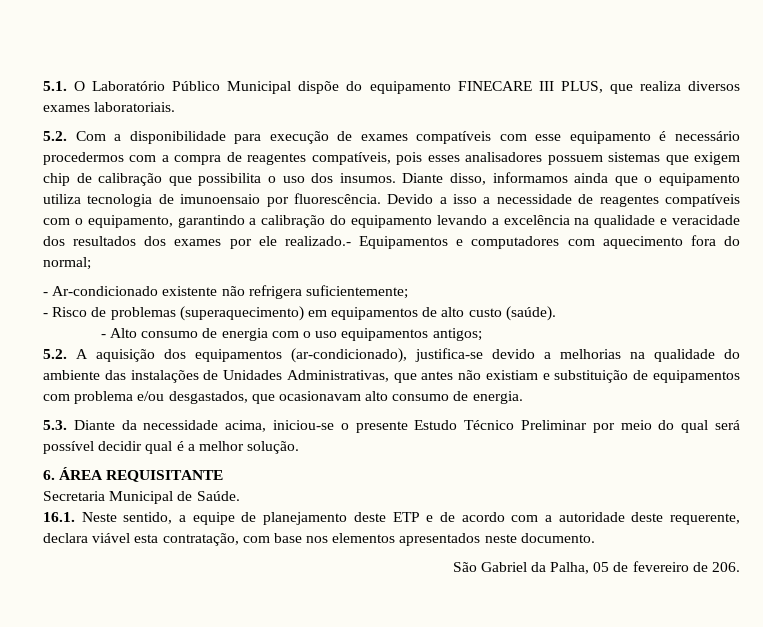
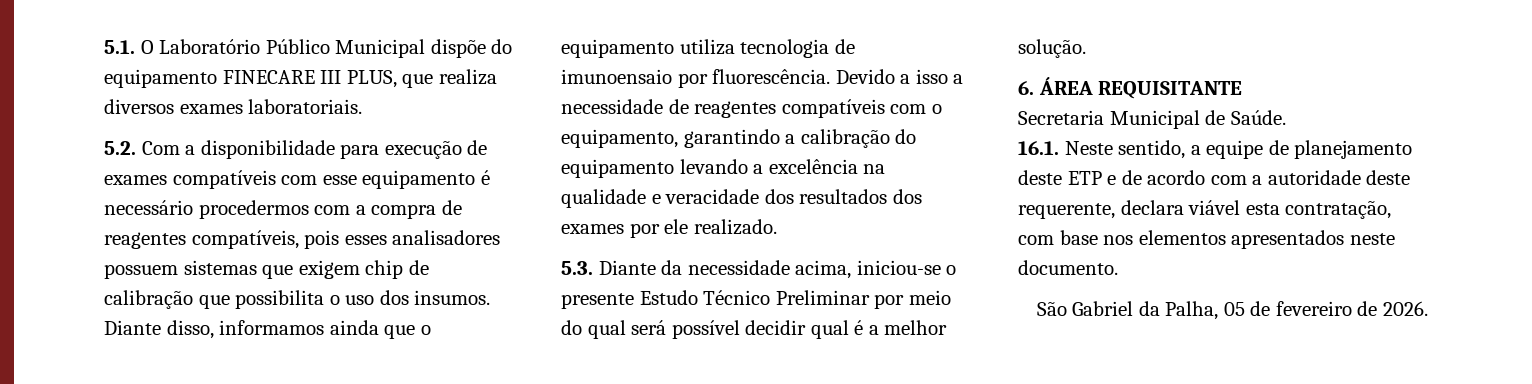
[284,235,741,249] [43,257,91,270] [43,285,408,299] [43,306,556,321] [100,328,482,341] [43,348,740,363] [43,370,740,383] [43,391,523,404] realizado.- Equipamentos e computadores com aquecimento fora do normal; // - Ar-condicionado existente não refrigera suficientemente; // - Risco de problemas (superaquecimento) em equipamentos de alto custo (saúde). // - Alto consumo de energia com o uso equipamentos antigos; // 5.2. A aquisição dos equipamentos (ar-condicionado), justifica-se devido a melhorias na qualidade do ambiente das instalações de Unidades Administrativas, que antes não existiam e substituição de equipamentos com problema e/ou desgastados, que ocasionavam alto consumo de energia. -> [693,219,777,235] realizado.
[711,562,740,572] 206. -> [1383,301,1428,316] 2026.

